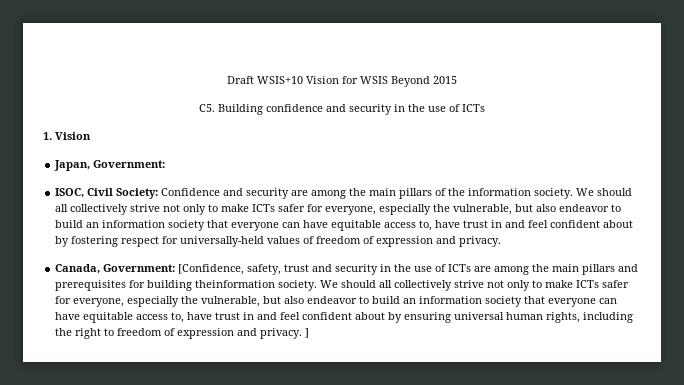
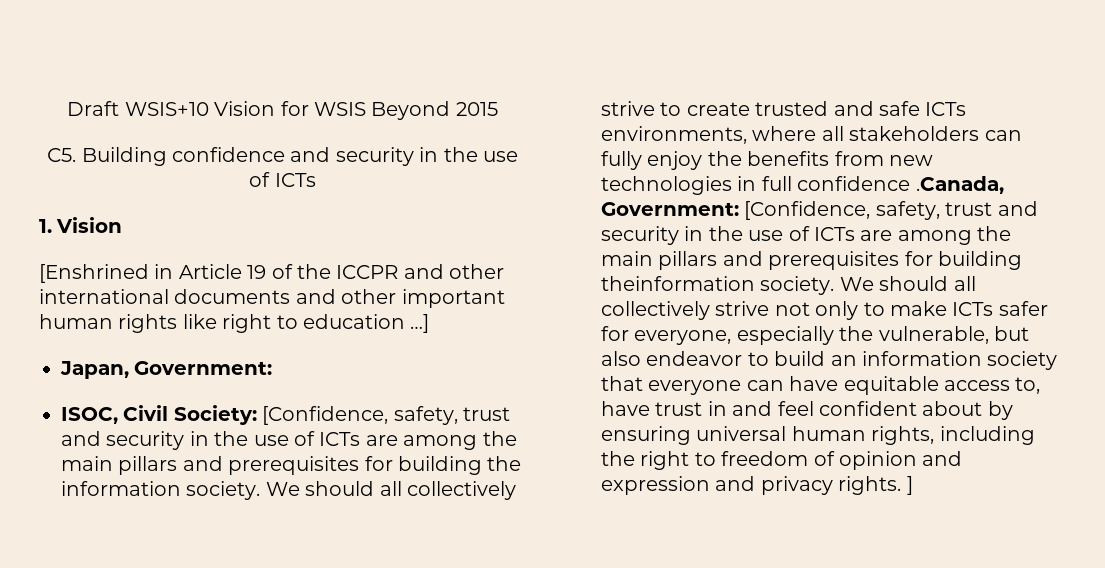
(91, 136) none -> [39,264,505,283] [39,289,505,308] [39,314,430,333] // [Enshrined in Article 19 of the ICCPR and other international documents and other important human rights like right to education …]
[161,188,447,199] Confidence and security are among the main pillars of -> [262,406,510,425] [61,431,517,450] [61,456,482,475] [Confidence, safety, trust and security in the use of ICTs are among the main pillars and prerequisites for building
[163,204,622,215] [55,220,634,231] [55,236,502,247] [55,264,101,274] not only to make ICTs safer for everyone, especially the vulnerable, but also endeavor to build an information society that everyone can have equitable access to, have trust in and feel confident about by fostering respect for universally-held values of freedom of expression and privacy. // Canada, -> [660,101,967,116] [601,126,1022,144] [601,151,933,170] [601,176,1004,195] to create trusted and safe ICTs environments, where all stakeholders can fully enjoy the benefits from new technologies in full confidence .Canada,
[177,328,303,339] expression and privacy. -> [839,451,963,470] [601,476,902,495] opinion and expression and privacy rights.

